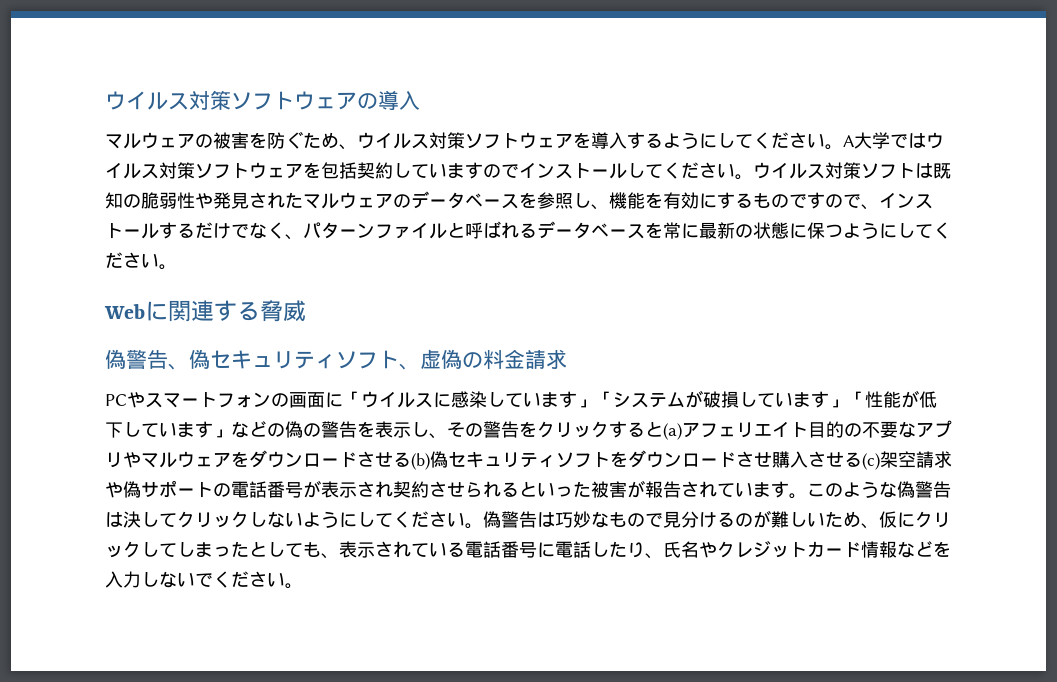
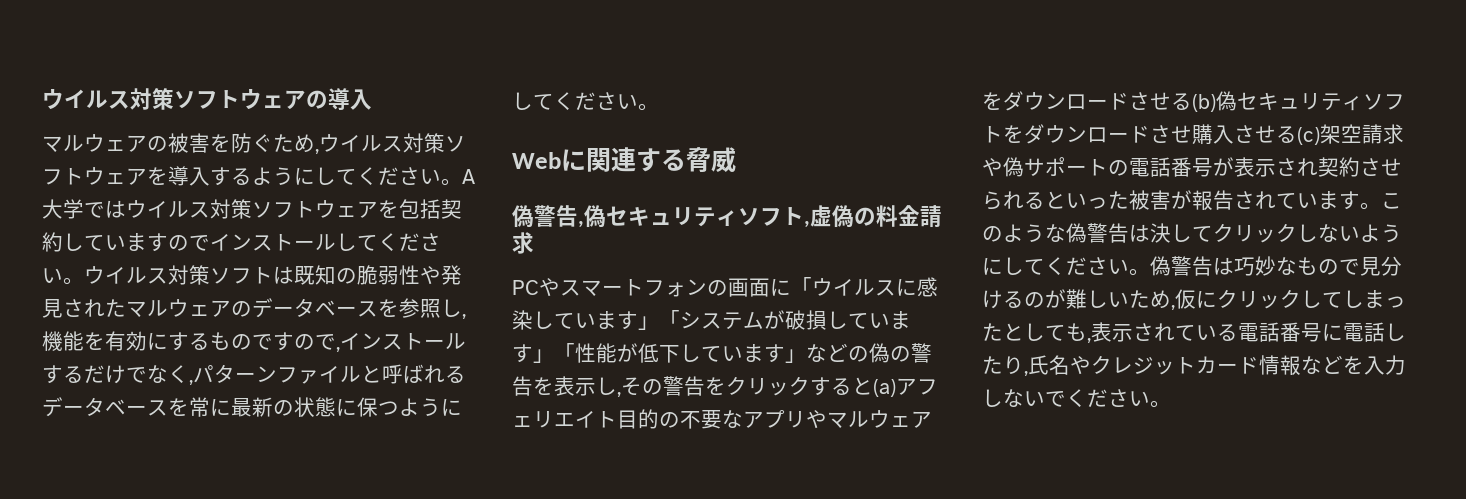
[339,144,357,150] 、 -> [315,149,319,154] ,
[591,204,609,210] 、 -> [462,314,466,319] ,
[861,204,879,210] 、 -> [336,347,340,352] ,
[285,234,303,240] 、 -> [189,380,193,385] ,
[168,349,420,370] 、偽セキュリティソフト、 -> [578,205,810,228] ,偽セキュリティソフト,
[429,433,447,439] 、 -> [617,392,621,397] ,
[861,523,879,529] 、 -> [1171,305,1175,310] ,
[321,553,339,559] 、 -> [1087,338,1091,343] ,
[645,553,663,559] 、 -> [1024,371,1028,376] ,

